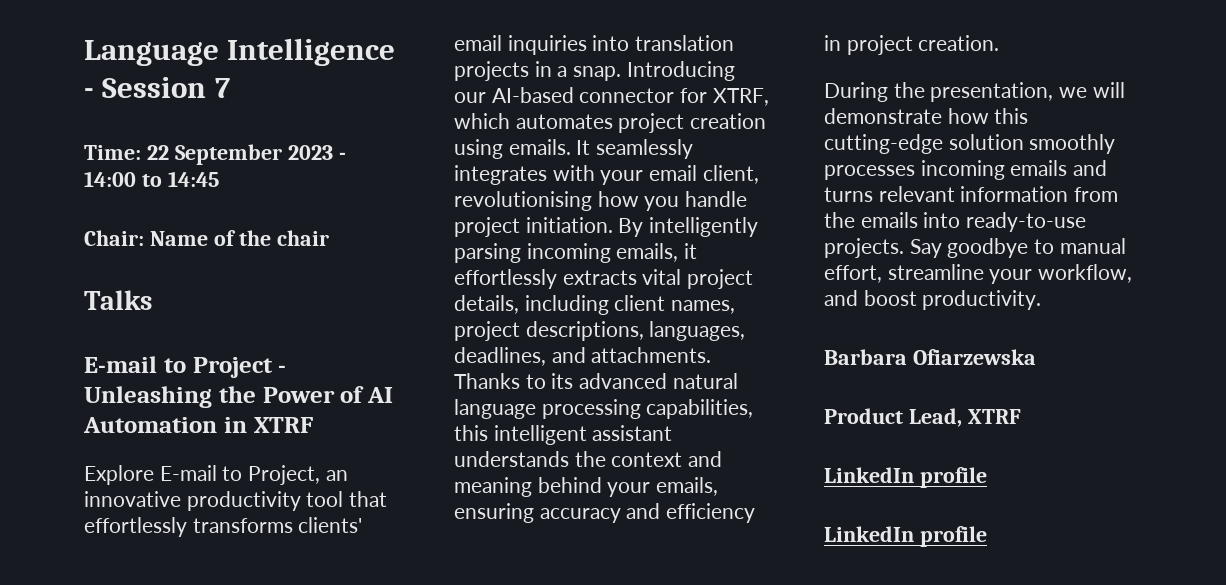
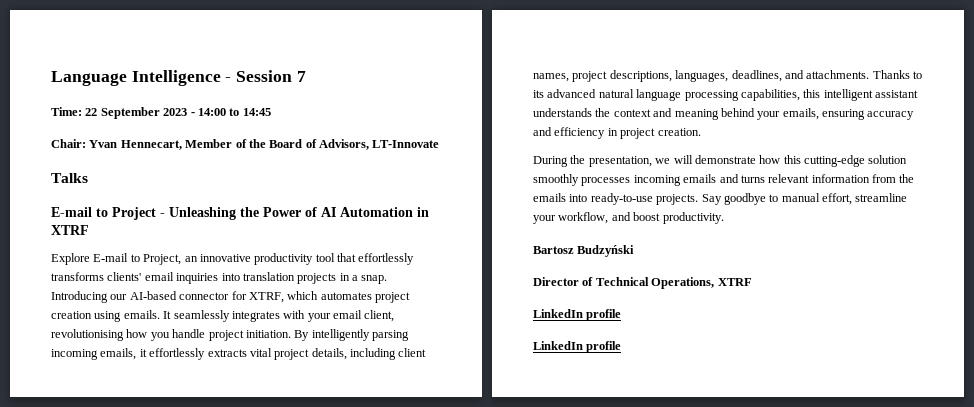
[149,230,329,246] Name of the chair -> [89,139,440,150] Yvan Hennecart, Member of the Board of Advisors, LT-Innovate
[824,349,1036,365] [824,408,962,427] Barbara Ofiarzewska // Product Lead, -> [533,245,635,257] [533,277,715,289] Bartosz Budzyński // Director of Technical Operations,

